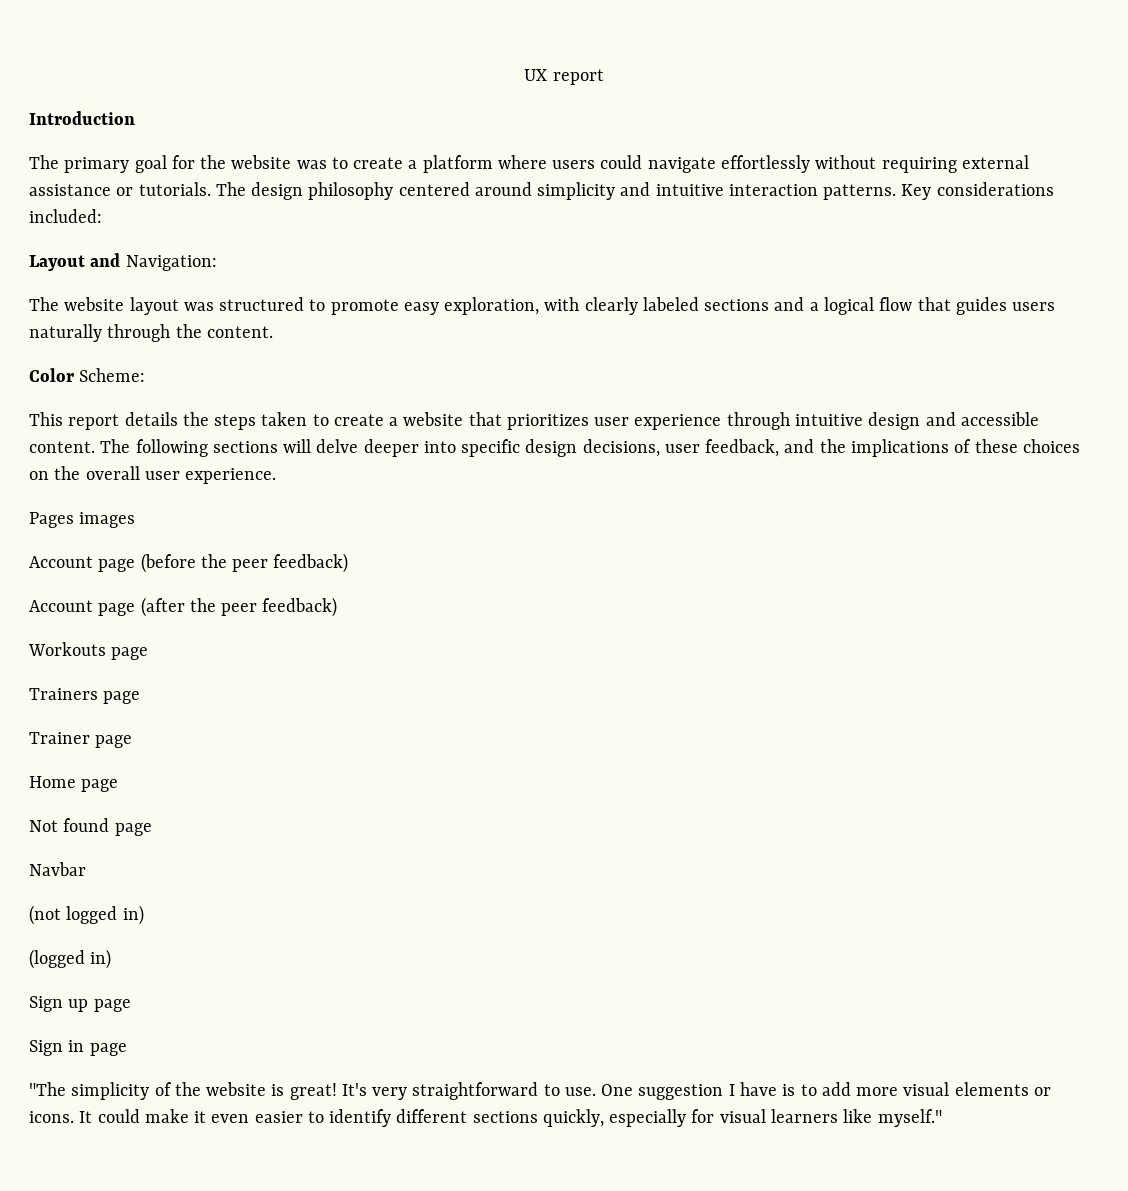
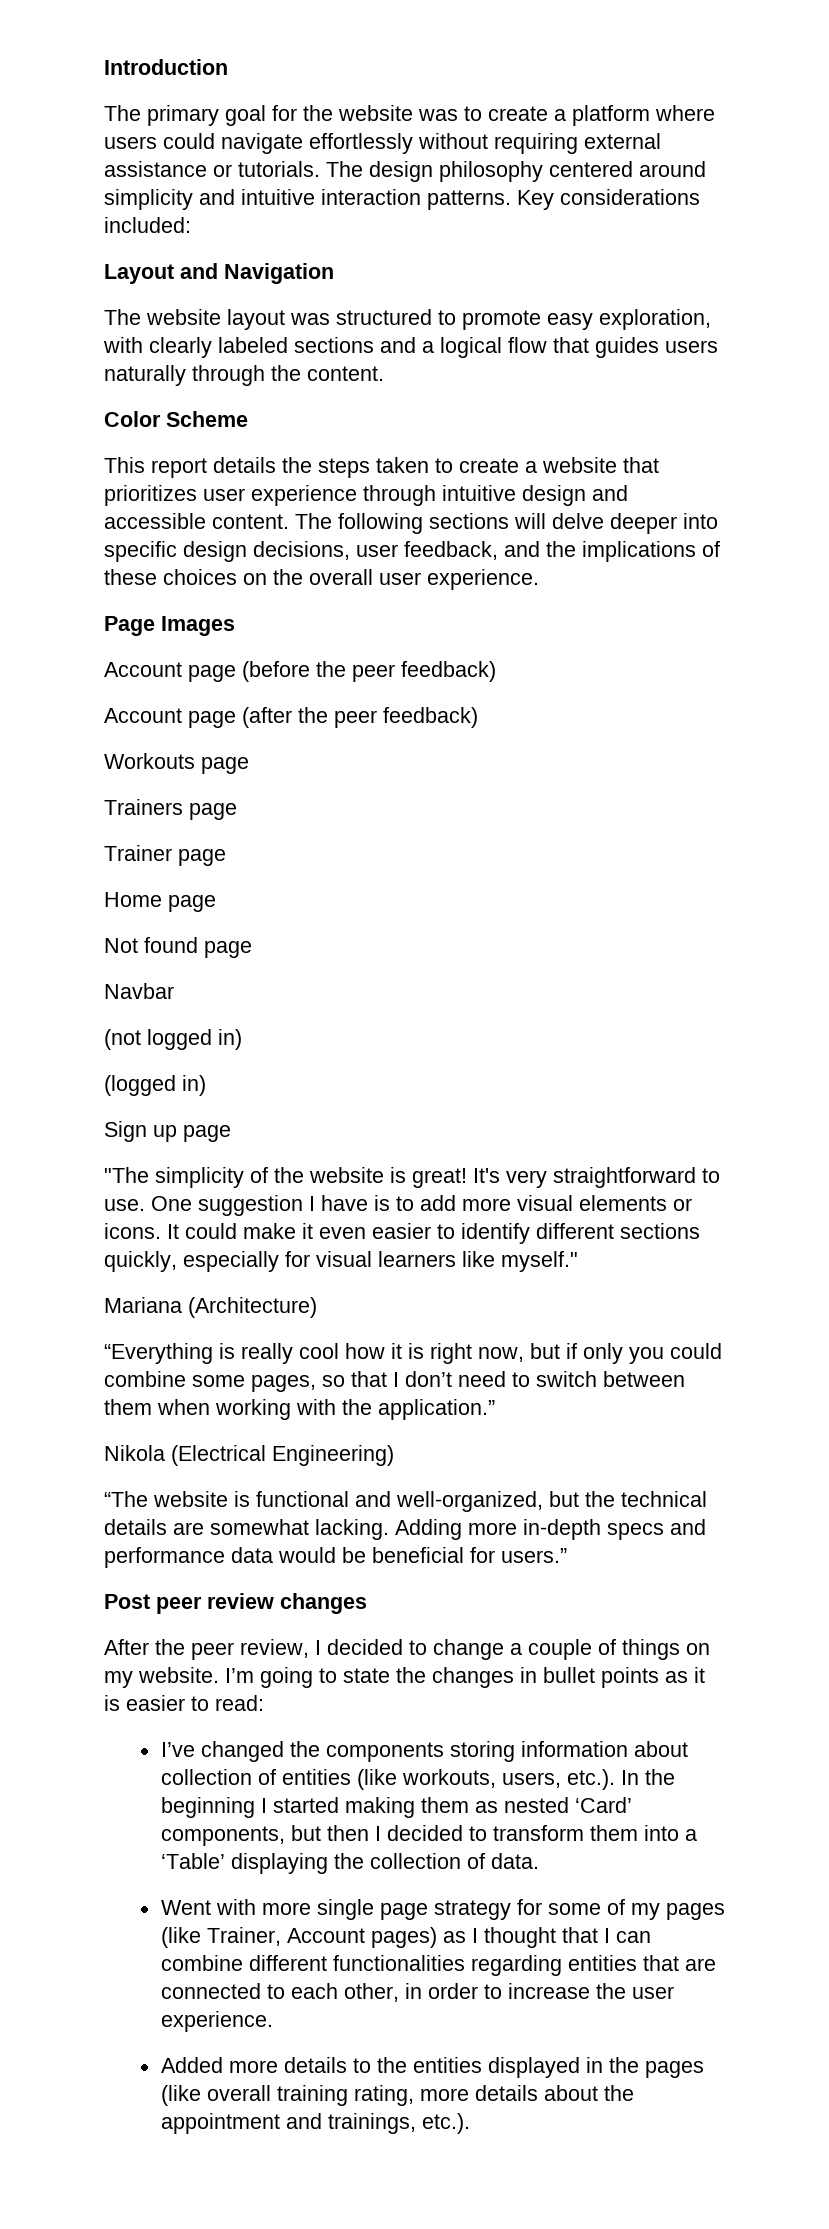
[524,69,604,85] UX report // -> (104, 67) none
[125,255,217,271] Navigation: -> [224,263,334,284] Navigation
[79,368,146,382] Scheme: -> [166,411,248,427] Scheme
[29,512,136,528] Pages images -> [104,616,235,636] Page Images
[29,1040,127,1056] // Sign in page -> (231, 1133) none
(942, 1118) none -> [104,1297,317,1318] [104,1343,722,1364] [104,1371,685,1392] [104,1399,495,1420] [104,1445,394,1466] [104,1491,707,1512] [104,1519,706,1540] [104,1547,567,1568] [104,1593,367,1614] [104,1639,710,1660] [104,1667,705,1688] [104,1695,264,1711] [160,1741,688,1762] [160,1769,675,1790] [160,1797,632,1818] [160,1825,697,1846] [160,1853,539,1874] [160,1899,725,1920] [160,1927,651,1948] [160,1955,716,1976] [160,1983,674,2002] [160,2011,273,2032] [160,2057,704,2078] [160,2085,634,2106] [160,2113,470,2134] // Mariana (Architecture) // “Everything is really cool how it is right now, but if only you could combine some pages, so that I don’t need to switch between them when working with the application.” // Nikola (Electrical Engineering) // “The website is functional and well-organized, but the technical details are somewhat lacking. Adding more in-depth specs and performance data would be beneficial for users.” // Post peer review changes // After the peer review, I decided to change a couple of things on my website. I’m going to state the changes in bullet points as it is easier to read: // I’ve changed the components storing information about collection of entities (like workouts, users, etc.). In the beginning I started making them as nested ‘Card’ components, but then I decided to transform them into a ‘Table’ displaying the collection of data. // Went with more single page strategy for some of my pages (like Trainer, Account pages) as I thought that I can combine different functionalities regarding entities that are connected to each other, in order to increase the user experience. // Added more details to the entities displayed in the pages (like overall training rating, more details about the appointment and trainings, etc.).

